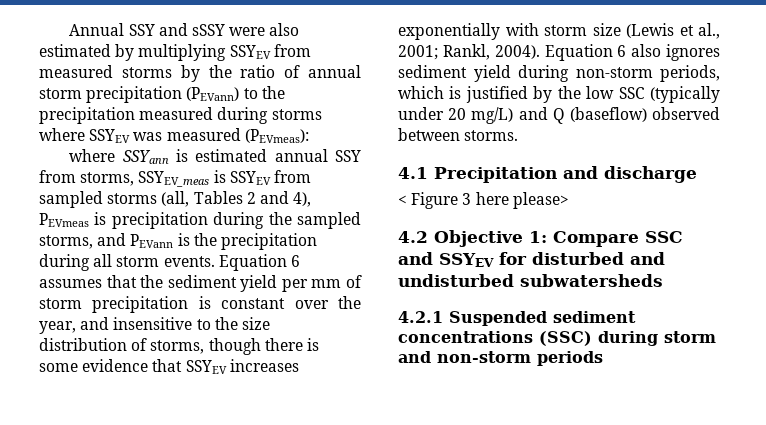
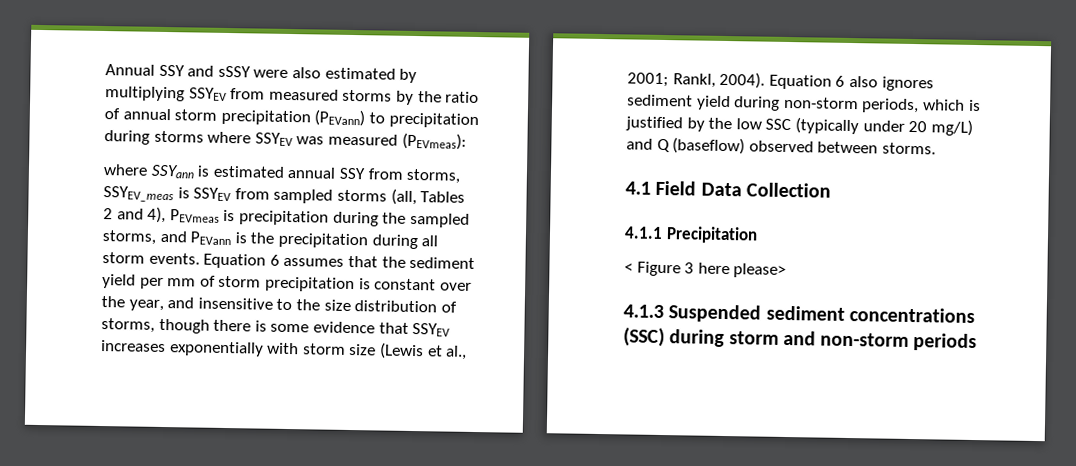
[261,86,285,99] [39,107,214,124] the precipitation measured -> [388,112,479,129] precipitation
(428, 173) none -> [655,180,831,198] [624,226,663,239] Field Data Collection // 4.1.1
[563,166,697,183] and discharge -> (758, 235) none
[398,230,683,247] [398,252,665,267] [398,274,663,287] [398,311,443,323] 4.2 Objective 1: Compare SSC and SSYEV for disturbed and undisturbed subwatersheds // 4.2.1 -> [623,304,664,319] 4.1.3

